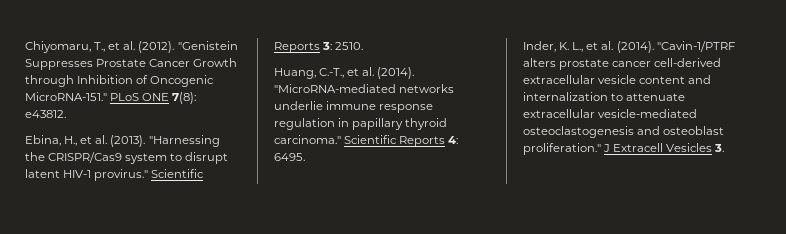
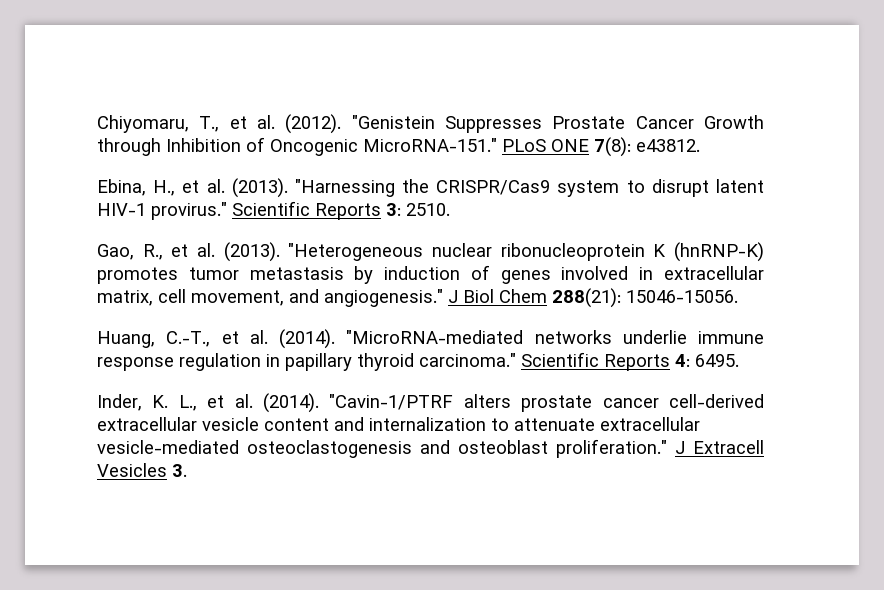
(364, 46) none -> [97,242,764,262] [97,265,764,284] [97,288,738,308] // Gao, R., et al. (2013). "Heterogeneous nuclear ribonucleoprotein K (hnRNP-K) promotes tumor metastasis by induction of genes involved in extracellular matrix, cell movement, and angiogenesis." J Biol Chem 288(21): 15046-15056.

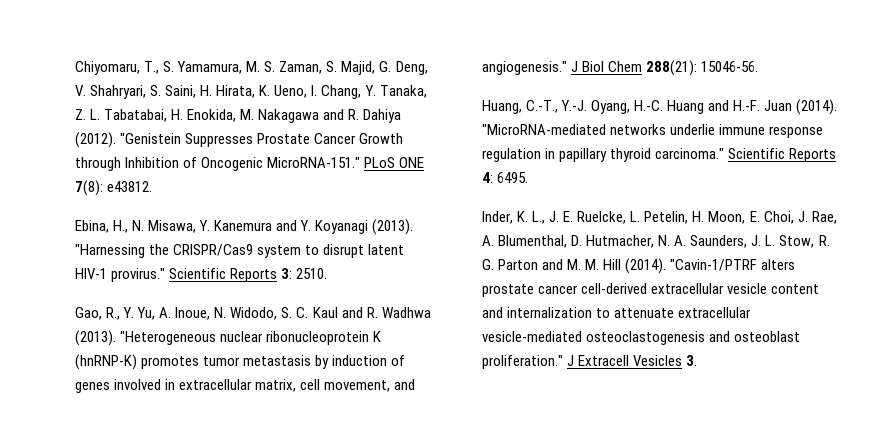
[229,115,275,129] et al. -> [163,61,428,75] [75,85,427,99] [75,109,402,123] S. Yamamura, M. S. Zaman, S. Majid, G. Deng, V. Shahryari, S. Saini, H. Hirata, K. Ueno, I. Chang, Y. Tanaka, Z. L. Tabatabai, H. Enokida, M. Nakagawa and R. Dahiya
[182,179,225,193] et al. -> [132,220,369,234] N. Misawa, Y. Kanemura and Y. Koyanagi
[171,243,215,257] et al. -> [123,307,431,320] Y. Yu, A. Inoue, N. Widodo, S. C. Kaul and R. Wadhwa
[626,290,738,303] 15046-15056. -> [701,61,759,72] 15046-56.
[221,330,268,344] et al. -> [561,100,793,114] Y.-J. Oyang, H.-C. Huang and H.-F. Juan
[207,394,253,408] et al. -> [549,211,837,224] [482,235,830,248] [482,259,622,270] J. E. Ruelcke, L. Petelin, H. Moon, E. Choi, J. Rae, A. Blumenthal, D. Hutmacher, N. A. Saunders, J. L. Stow, R. G. Parton and M. M. Hill

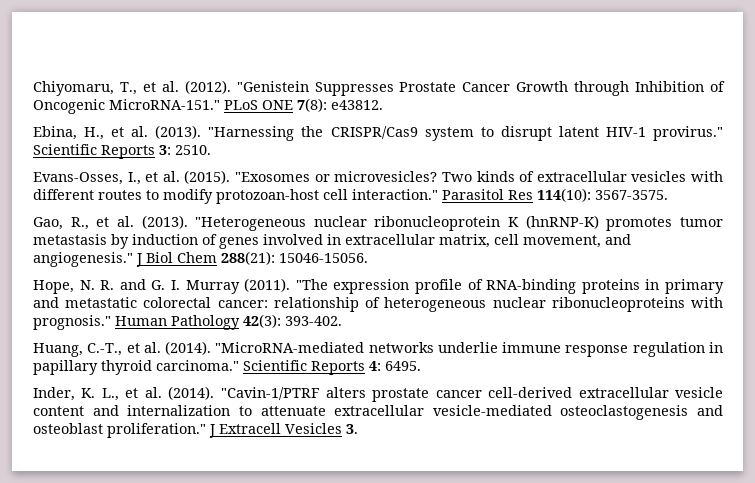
[163,61,428,75] [75,85,427,99] [75,109,402,123] S. Yamamura, M. S. Zaman, S. Majid, G. Deng, V. Shahryari, S. Saini, H. Hirata, K. Ueno, I. Chang, Y. Tanaka, Z. L. Tabatabai, H. Enokida, M. Nakagawa and R. Dahiya -> [142,81,179,92] et al.
[132,220,369,234] N. Misawa, Y. Kanemura and Y. Koyanagi -> [111,126,149,137] et al.
[75,307,431,320] Gao, R., Y. Yu, A. Inoue, N. Widodo, S. C. Kaul and R. Wadhwa -> [33,170,724,185] [33,188,668,204] [33,216,134,230] Evans-Osses, I., et al. (2015). "Exosomes or microvesicles? Two kinds of extracellular vesicles with different routes to modify protozoan-host cell interaction." Parasitol Res 114(10): 3567-3575. // Gao, R., et al.
[701,61,759,72] [482,100,793,114] 15046-56. // Huang, C.-T., Y.-J. Oyang, H.-C. Huang and H.-F. Juan -> [279,253,368,263] [33,278,725,294] [33,297,723,312] [33,314,342,330] [33,342,161,357] 15046-15056. // Hope, N. R. and G. I. Murray (2011). "The expression profile of RNA-binding proteins in primary and metastatic colorectal cancer: relationship of heterogeneous nuclear ribonucleoproteins with prognosis." Human Pathology 42(3): 393-402. // Huang, C.-T., et al.
[549,211,837,224] [482,235,830,248] [482,259,622,270] J. E. Ruelcke, L. Petelin, H. Moon, E. Choi, J. Rae, A. Blumenthal, D. Hutmacher, N. A. Saunders, J. L. Stow, R. G. Parton and M. M. Hill -> [125,387,162,398] et al.

